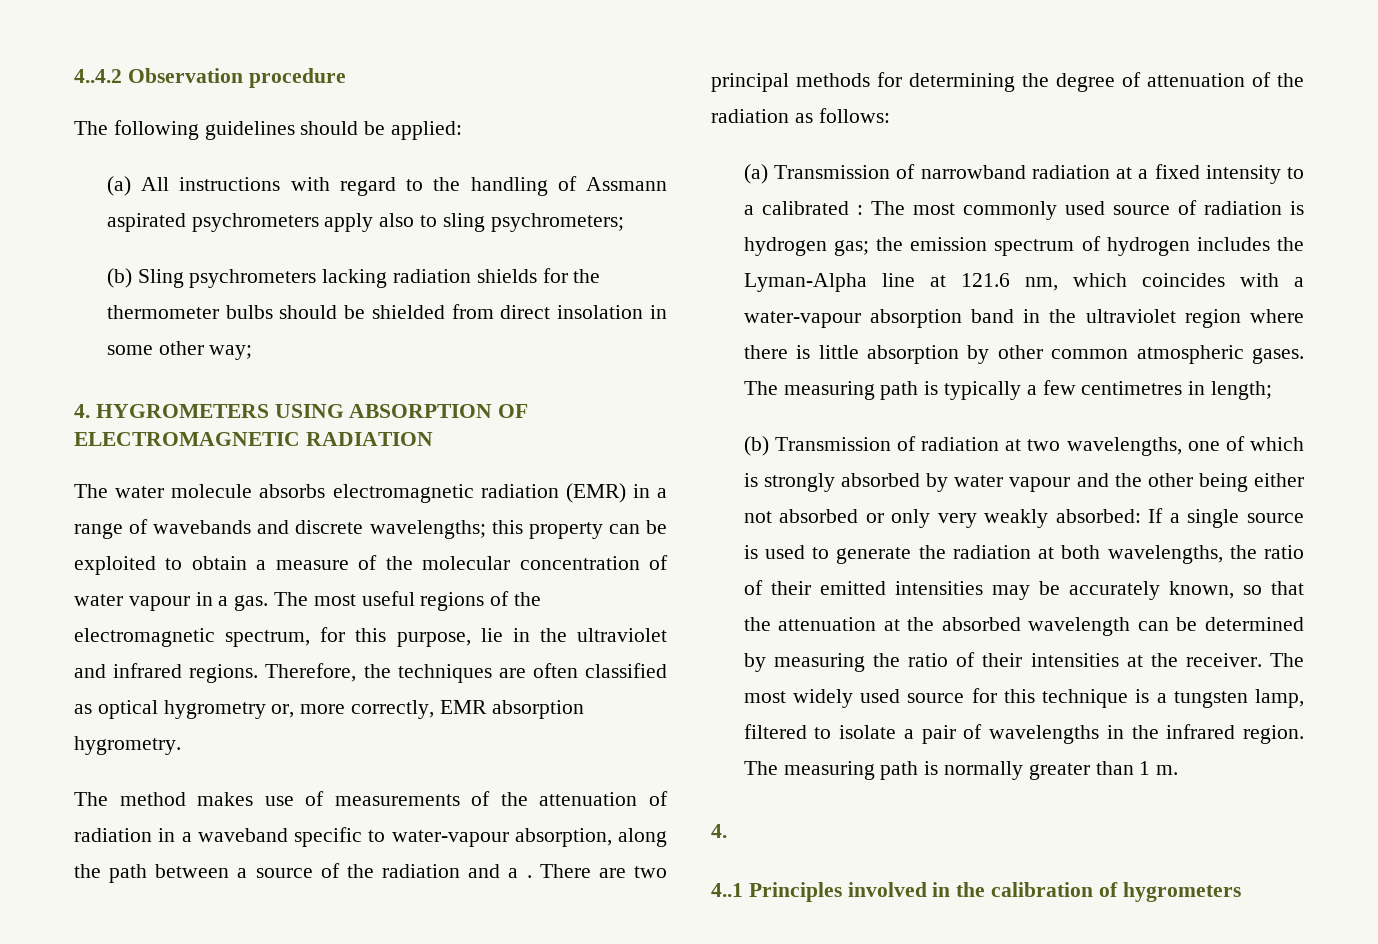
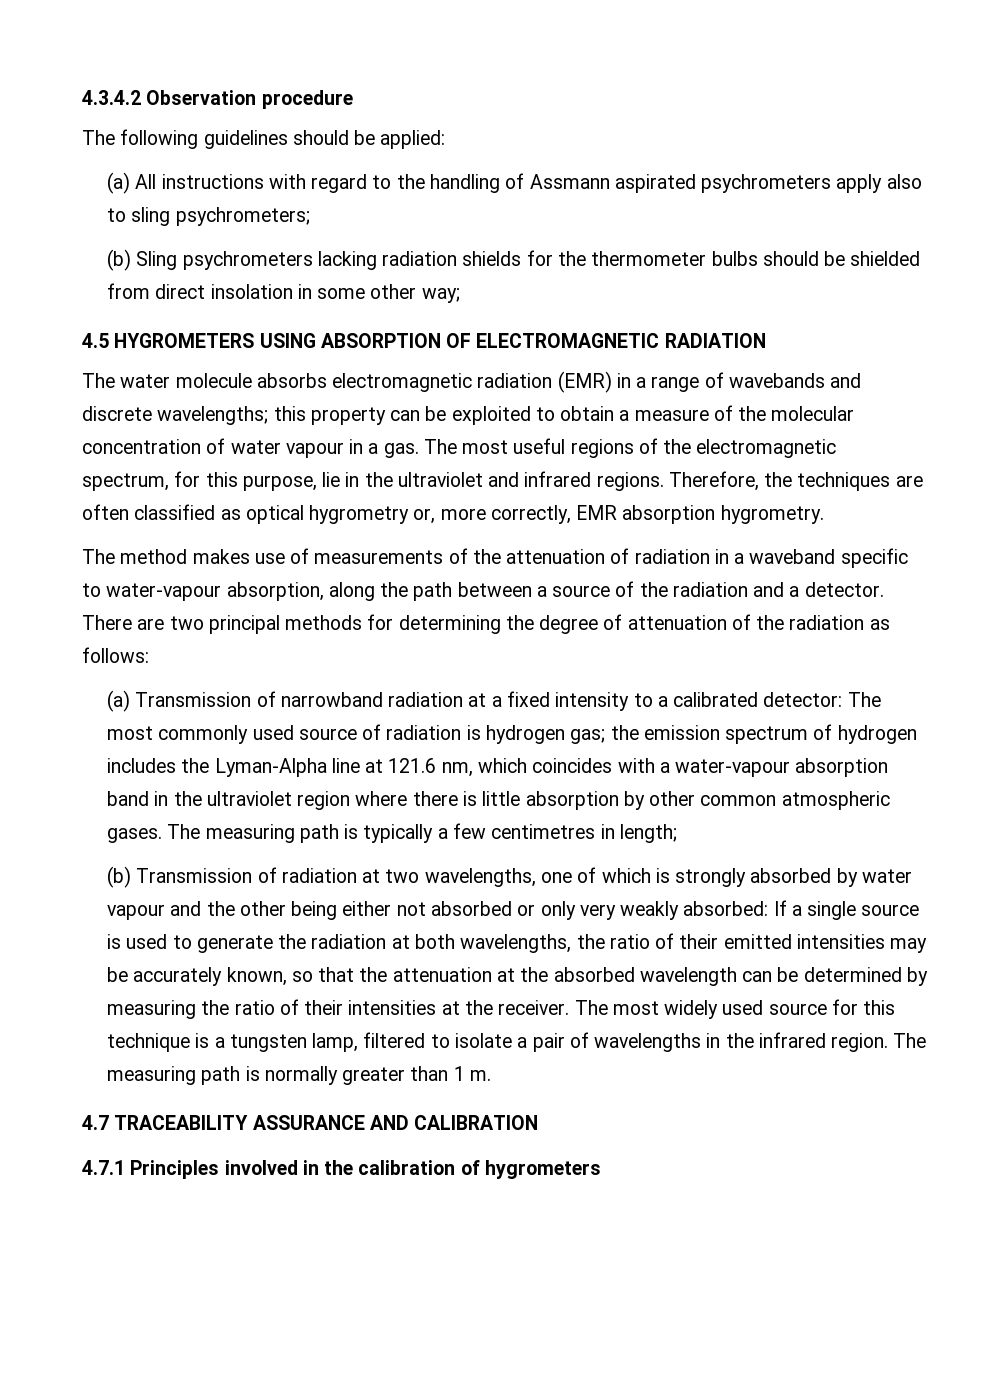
[74,69,122,83] 4..4.2 -> [82,90,141,105] 4.3.4.2
[74,404,90,418] 4. -> [82,333,109,348] 4.5
[526,875,532,878] . -> [804,582,884,597] detector.
[856,205,863,215] : -> [763,692,843,707] detector:
[711,824,727,838] [711,883,743,897] 4. // 4..1 -> [82,1115,539,1130] [82,1160,125,1175] 4.7 TRACEABILITY ASSURANCE AND CALIBRATION // 4.7.1

